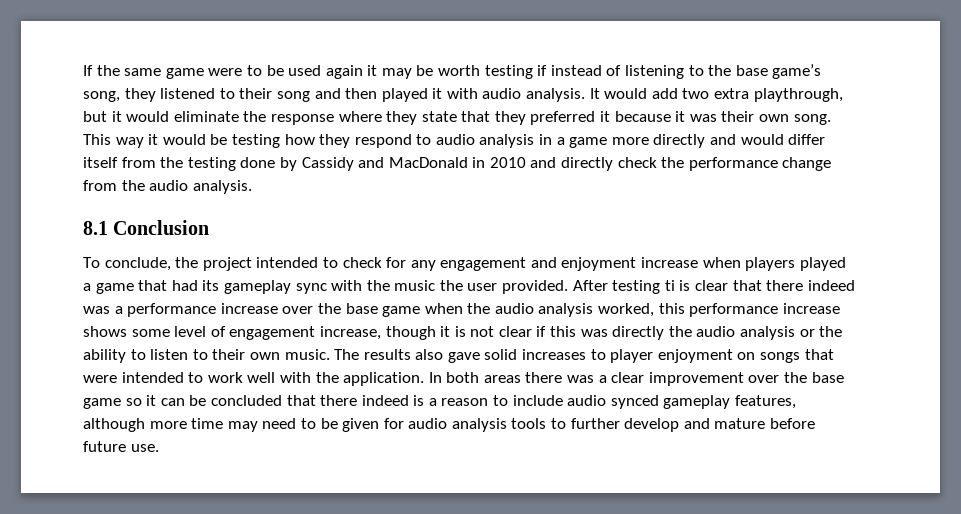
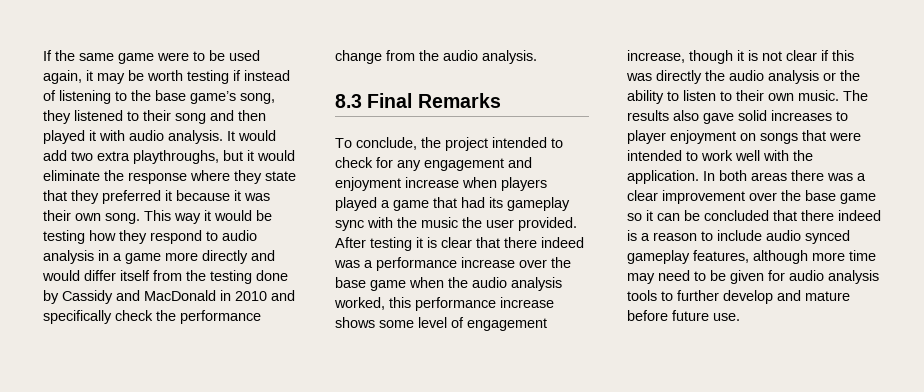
[325,65,363,79] again -> [43,70,82,84] again,
[753,88,843,102] playthrough, -> [133,150,219,164] playthroughs,
[561,157,614,171] directly -> [43,310,112,324] specifically
[83,220,210,235] 8.1 Conclusion -> [335,93,501,108] 8.3 Final Remarks
[664,280,675,291] ti -> [416,237,423,248] it

